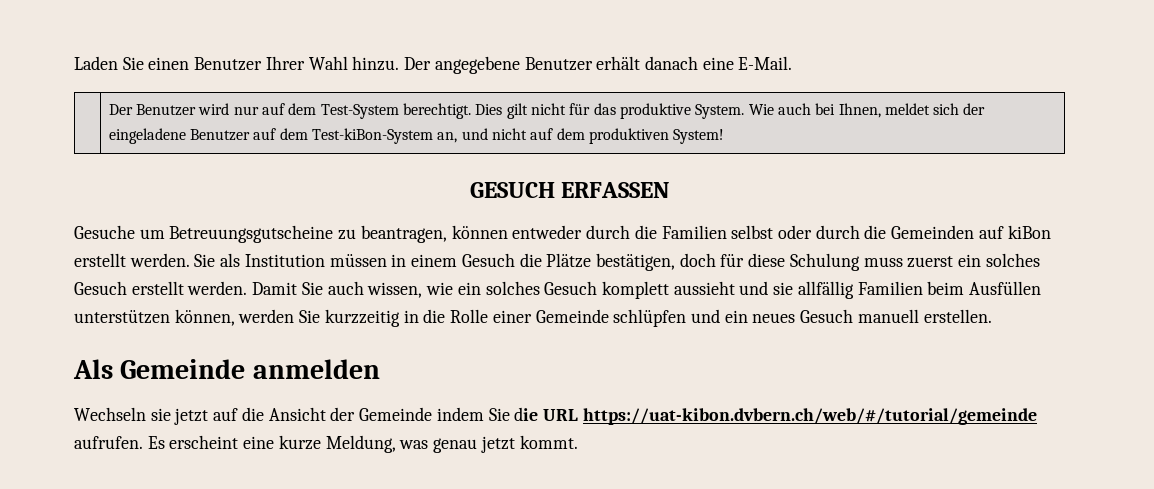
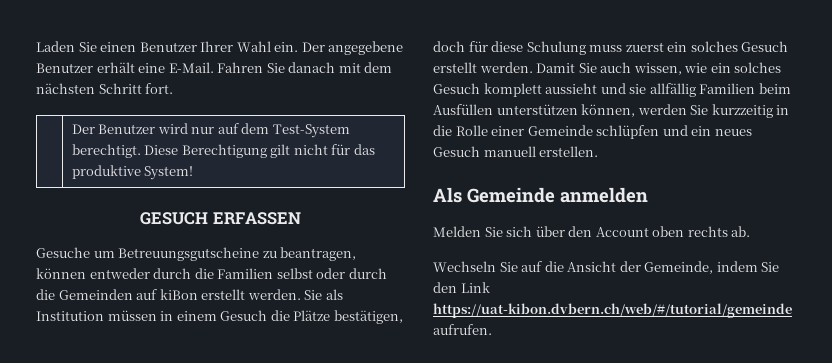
[352,56,400,71] hinzu. -> [274,42,299,52] ein.
[644,56,698,70] danach -> (135, 67) none
(793, 63) none -> [217,62,393,73] [36,83,174,94] Fahren Sie danach mit dem nächsten Schritt fort.
[475,104,503,115] Dies -> [144,144,267,158] Diese Berechtigung
[695,103,986,119] [108,128,669,144] System. Wie auch bei Ihnen, meldet sich der eingeladene Benutzer auf dem Test-kiBon-System an, und nicht auf dem produktiven -> (141, 172) none
(380, 369) none -> [433,226,751,237] // Melden Sie sich über den Account oben rechts ab.
[150,408,209,425] sie jetzt -> [499,262,518,272] Sie
[359,407,433,421] Gemeinde -> [644,261,714,274] Gemeinde,
[514,407,1037,425] [74,435,578,453] die URL https://uat-kibon.dvbern.ch/web/#/tutorial/gemeinde aufrufen. Es erscheint eine kurze Meldung, was genau jetzt kommt. -> [433,282,490,293] [433,303,792,318] [433,324,492,335] den Link https://uat-kibon.dvbern.ch/web/#/tutorial/gemeinde aufrufen.

